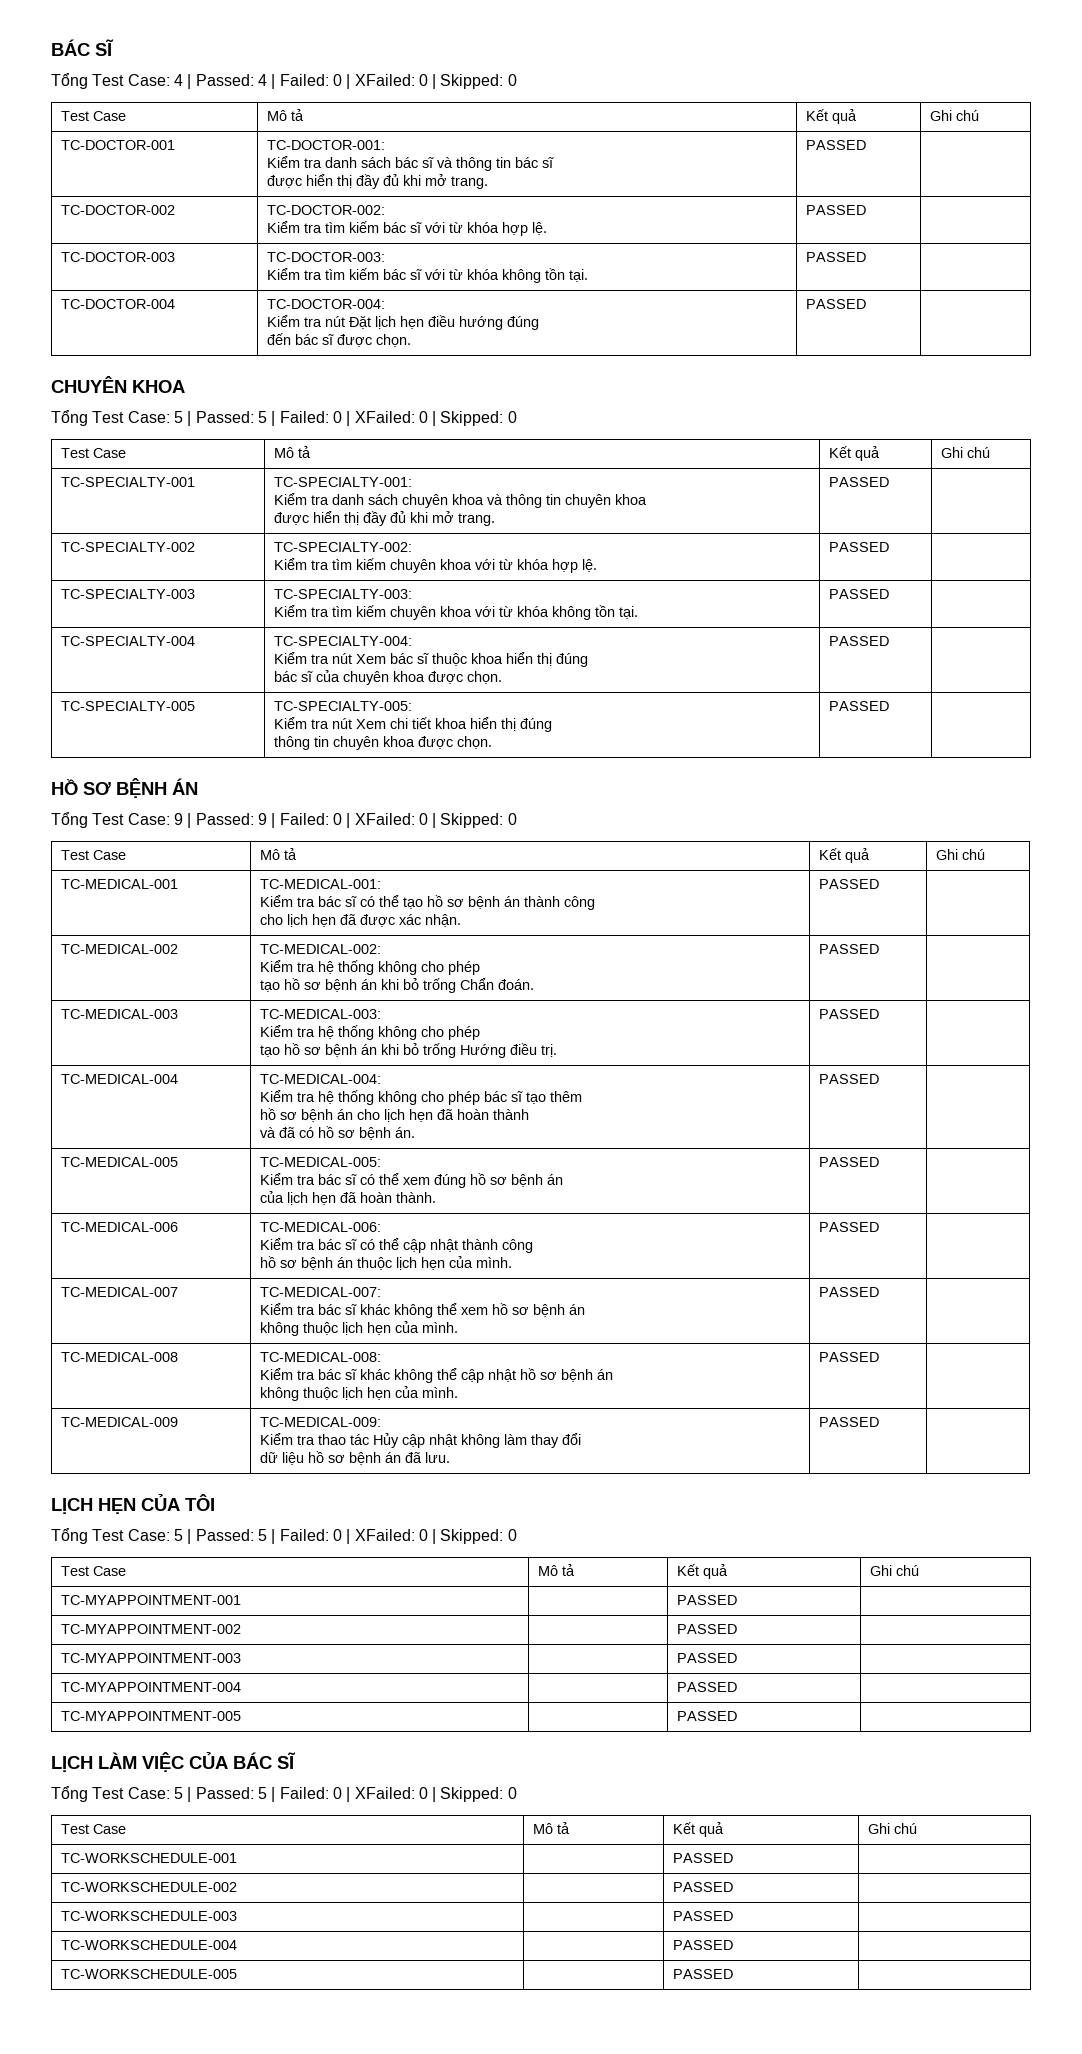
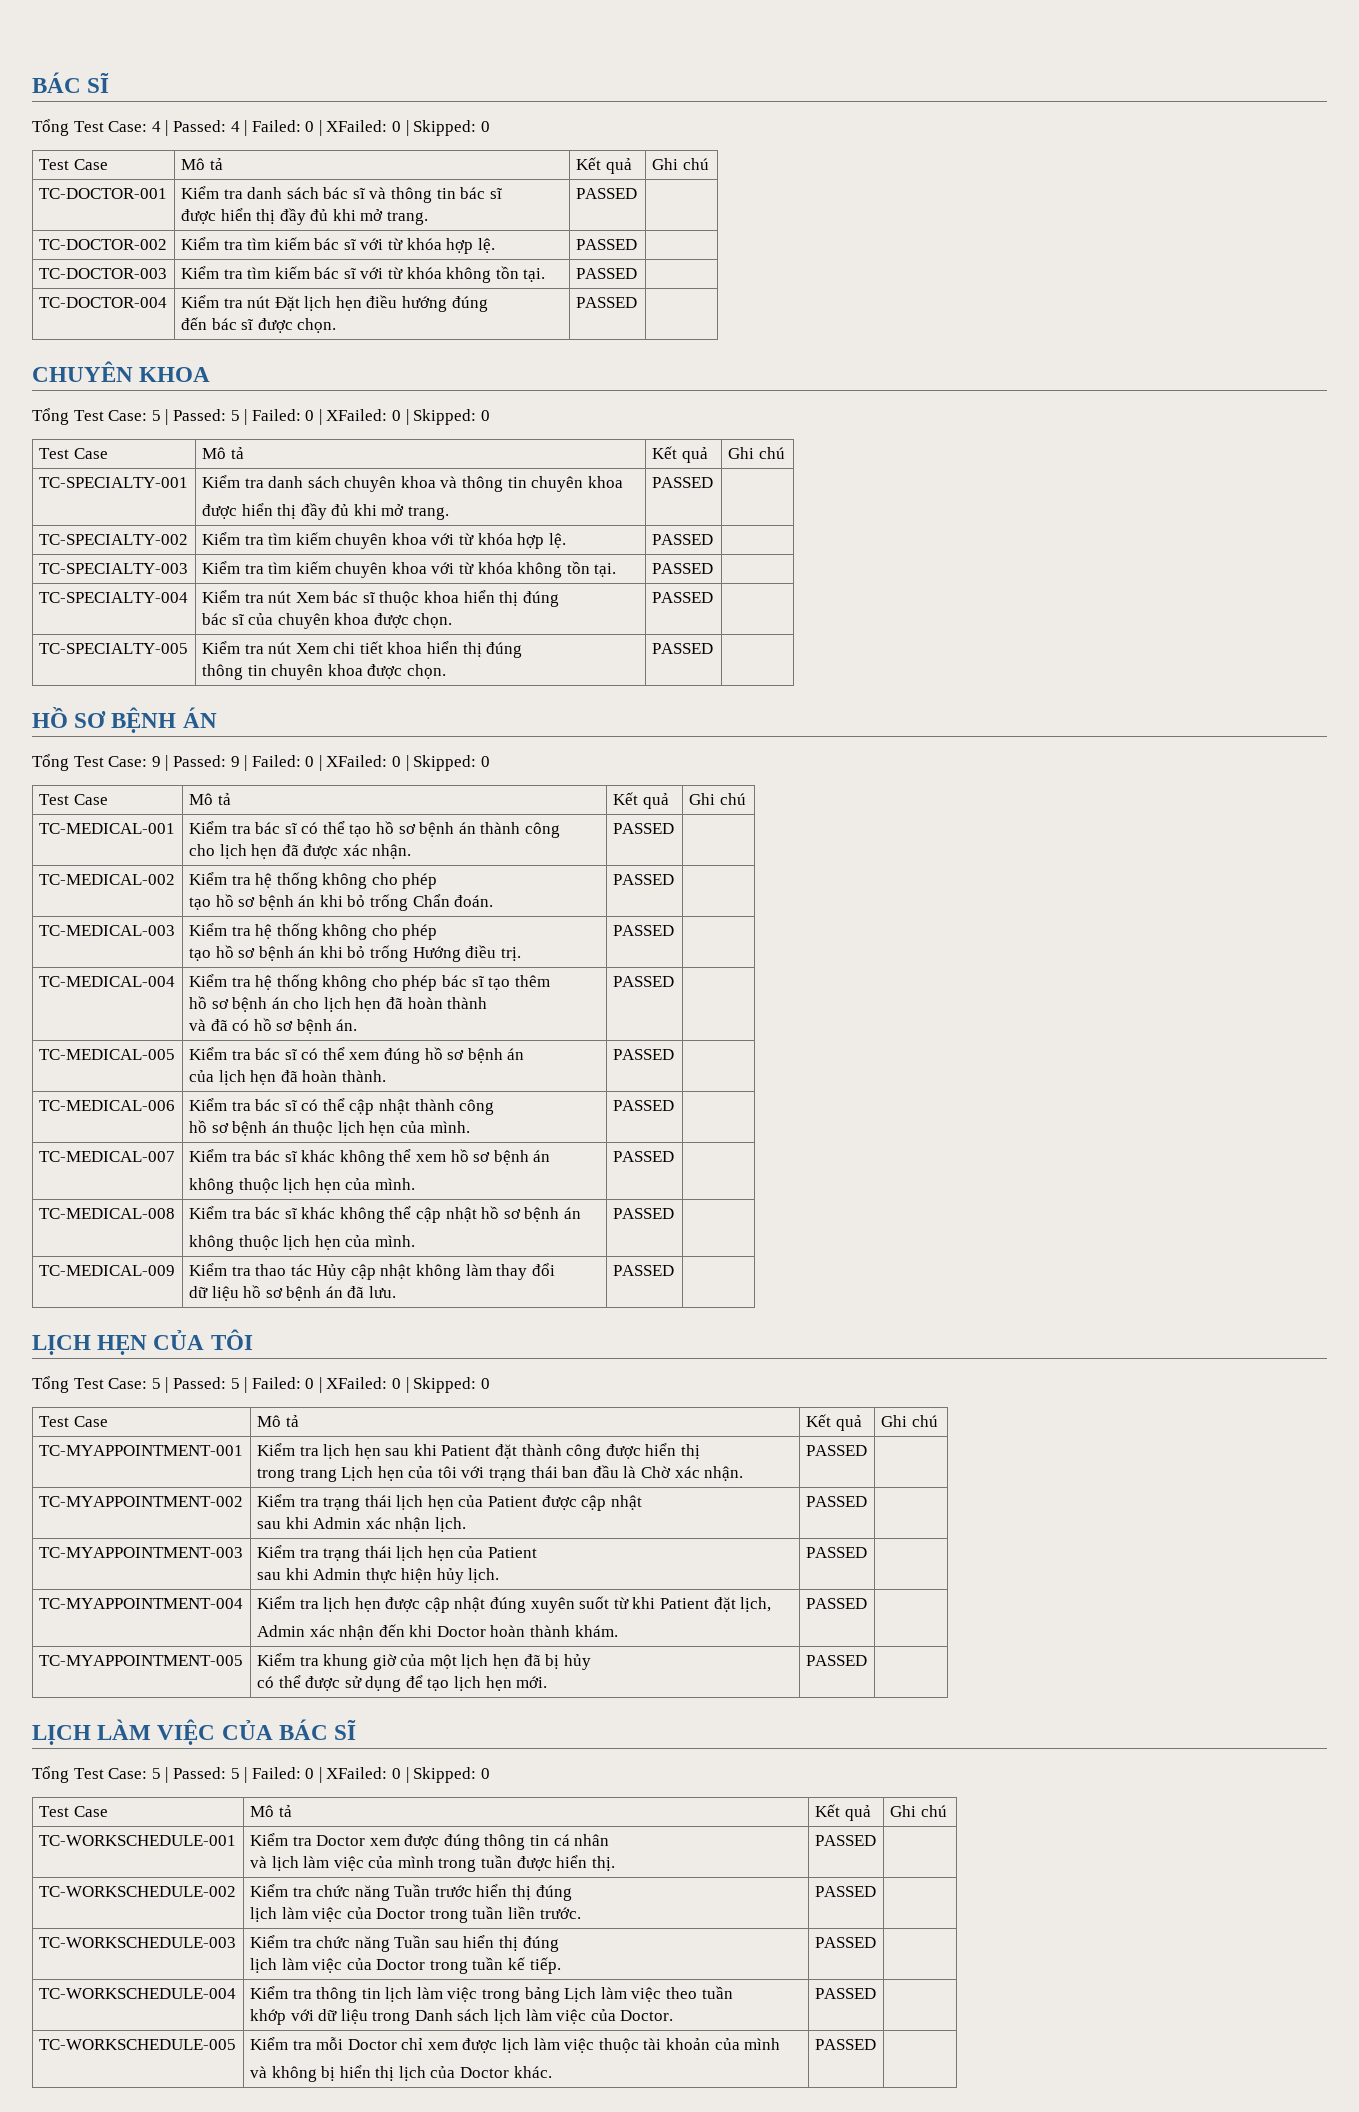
[267,140,386,150] TC-DOCTOR-001: // -> (167, 193) none
[267,205,386,215] TC-DOCTOR-002: // -> (167, 244) none
[267,252,386,262] TC-DOCTOR-003: // -> (167, 273) none
[267,299,386,309] TC-DOCTOR-004: // -> (167, 302) none
[274,477,413,487] TC-SPECIALTY-001: // -> (188, 482) none
[274,542,413,552] TC-SPECIALTY-002: // -> (188, 539) none
[274,589,413,599] TC-SPECIALTY-003: // -> (188, 568) none
[274,636,413,646] TC-SPECIALTY-004: // -> (188, 597) none
[274,701,413,711] TC-SPECIALTY-005: // -> (188, 648) none
[260,879,382,889] TC-MEDICAL-001: // -> (175, 828) none
[260,944,382,954] TC-MEDICAL-002: // -> (175, 879) none
[260,1009,382,1019] TC-MEDICAL-003: // -> (175, 930) none
[260,1074,382,1084] TC-MEDICAL-004: // -> (175, 981) none
[260,1157,382,1167] TC-MEDICAL-005: // -> (175, 1054) none
[260,1222,382,1232] TC-MEDICAL-006: // -> (175, 1105) none
[260,1287,382,1297] TC-MEDICAL-007: // -> (175, 1156) none
[260,1352,382,1362] TC-MEDICAL-008: // -> (175, 1213) none
[260,1417,382,1427] TC-MEDICAL-009: // -> (175, 1270) none
[677,1595,738,1605] [61,1624,242,1634] [677,1624,738,1634] [61,1653,242,1663] [677,1653,738,1663] [61,1682,242,1692] [677,1682,738,1692] [61,1711,242,1721] | PASSED | // TC-MYAPPOINTMENT-002 | | PASSED | // TC-MYAPPOINTMENT-003 | | PASSED | // TC-MYAPPOINTMENT-004 | | PASSED | // TC-MYAPPOINTMENT-005 | -> [256,1443,701,1460] [256,1465,744,1482] [805,1445,867,1456] [38,1496,243,1507] [256,1494,642,1511] [256,1517,466,1532] [805,1496,867,1507] [38,1547,243,1558] [256,1545,538,1562] [256,1568,500,1584] [805,1547,867,1558] [38,1598,243,1609] [256,1596,772,1613] [256,1624,618,1640] [805,1598,867,1609] [38,1655,243,1666] [256,1653,591,1670] [256,1675,548,1692] Kiểm tra lịch hẹn sau khi Patient đặt thành công được hiển thị // trong trang Lịch hẹn của tôi với trạng thái ban đầu là Chờ xác nhận. | PASSED | // TC-MYAPPOINTMENT-002 | Kiểm tra trạng thái lịch hẹn của Patient được cập nhật // sau khi Admin xác nhận lịch. | PASSED | // TC-MYAPPOINTMENT-003 | Kiểm tra trạng thái lịch hẹn của Patient // sau khi Admin thực hiện hủy lịch. | PASSED | // TC-MYAPPOINTMENT-004 | Kiểm tra lịch hẹn được cập nhật đúng xuyên suốt từ khi Patient đặt lịch, // Admin xác nhận đến khi Doctor hoàn thành khám. | PASSED | // TC-MYAPPOINTMENT-005 | Kiểm tra khung giờ của một lịch hẹn đã bị hủy // có thể được sử dụng để tạo lịch hẹn mới.
[673,1853,734,1863] [61,1882,238,1892] [673,1882,734,1892] [61,1911,238,1921] [673,1911,734,1921] [61,1940,238,1950] [673,1940,734,1950] [61,1969,238,1979] | PASSED | // TC-WORKSCHEDULE-002 | | PASSED | // TC-WORKSCHEDULE-003 | | PASSED | // TC-WORKSCHEDULE-004 | | PASSED | // TC-WORKSCHEDULE-005 | -> [249,1833,610,1850] [249,1855,615,1872] [814,1835,876,1846] [38,1886,236,1897] [249,1884,572,1901] [249,1906,581,1923] [814,1886,876,1897] [38,1937,236,1948] [249,1935,559,1952] [249,1957,561,1974] [814,1937,876,1948] [38,1988,236,1999] [249,1986,733,2003] [249,2009,674,2025] [814,1988,876,1999] [38,2039,236,2050] [249,2037,781,2053] [249,2065,552,2082] Kiểm tra Doctor xem được đúng thông tin cá nhân // và lịch làm việc của mình trong tuần được hiển thị. | PASSED | // TC-WORKSCHEDULE-002 | Kiểm tra chức năng Tuần trước hiển thị đúng // lịch làm việc của Doctor trong tuần liền trước. | PASSED | // TC-WORKSCHEDULE-003 | Kiểm tra chức năng Tuần sau hiển thị đúng // lịch làm việc của Doctor trong tuần kế tiếp. | PASSED | // TC-WORKSCHEDULE-004 | Kiểm tra thông tin lịch làm việc trong bảng Lịch làm việc theo tuần // khớp với dữ liệu trong Danh sách lịch làm việc của Doctor. | PASSED | // TC-WORKSCHEDULE-005 | Kiểm tra mỗi Doctor chỉ xem được lịch làm việc thuộc tài khoản của mình // và không bị hiển thị lịch của Doctor khác.

